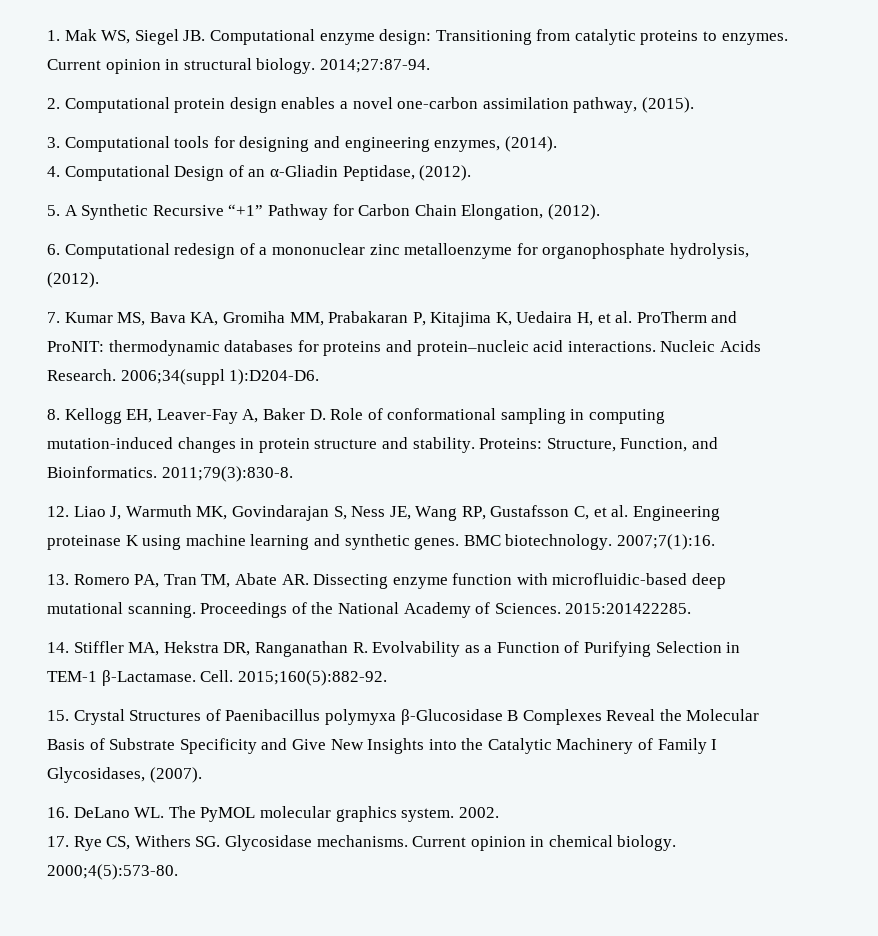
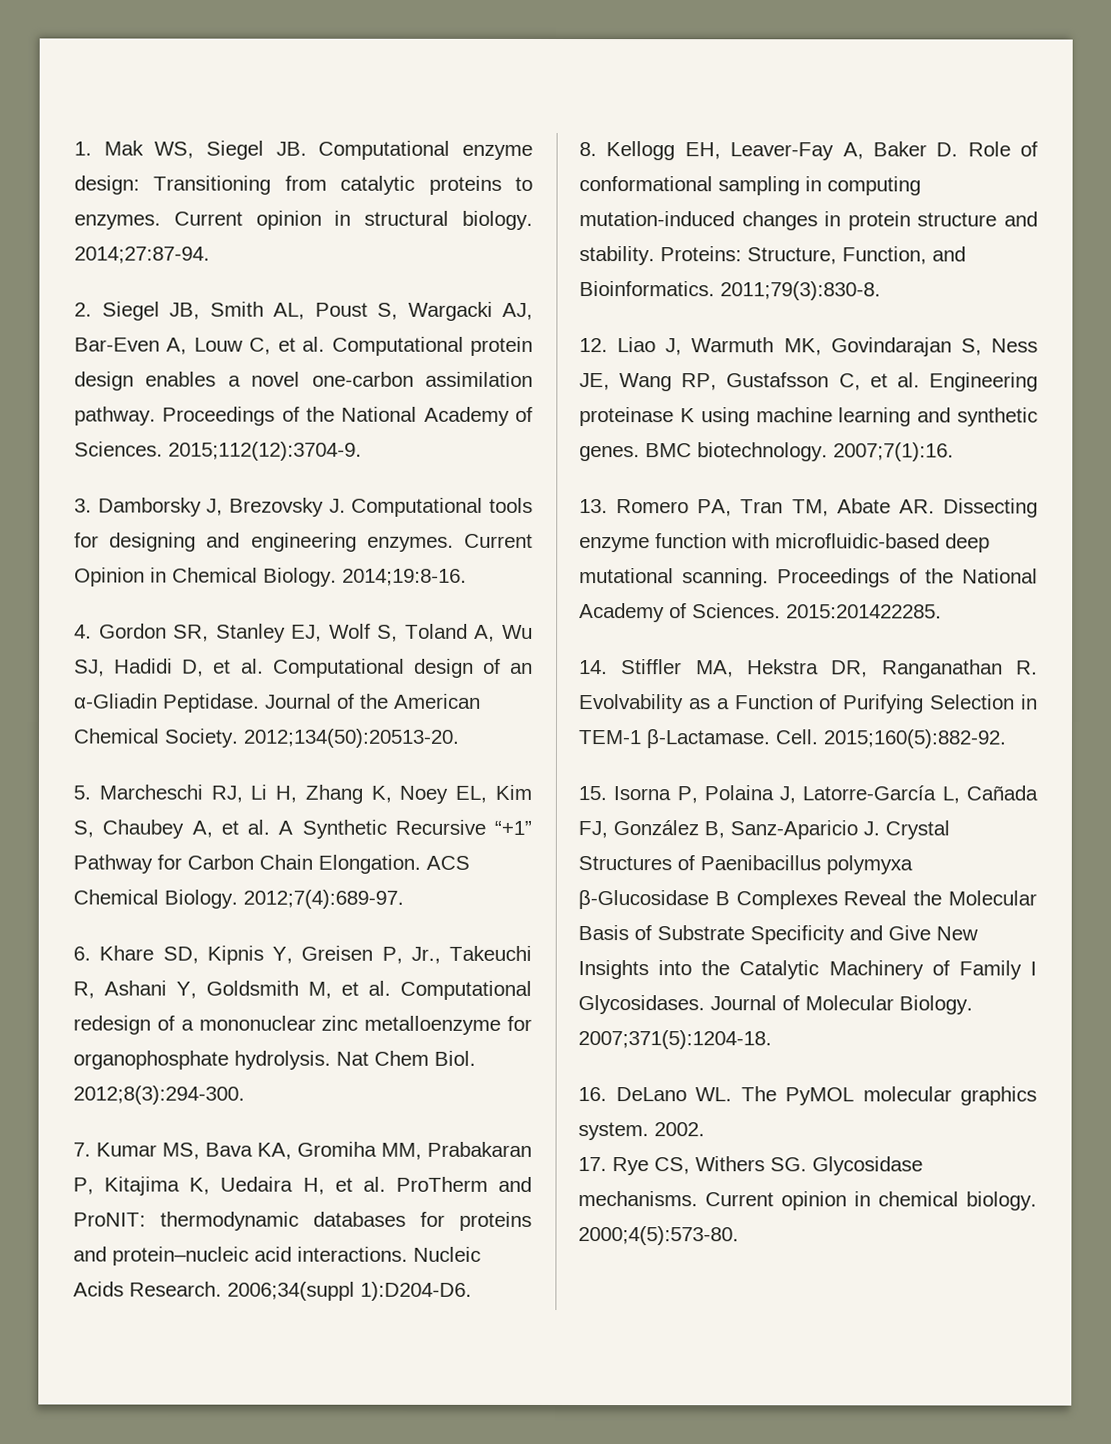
(60, 103) none -> [101,301,533,321] [74,336,326,355] Siegel JB, Smith AL, Poust S, Wargacki AJ, Bar-Even A, Louw C, et al.
[573,97,694,113] [47,137,60,148] pathway, (2015). // 3. -> [74,406,533,426] [74,441,362,461] [74,497,346,517] pathway. Proceedings of the National Academy of Sciences. 2015;112(12):3704-9. // 3. Damborsky J, Brezovsky J.
[434,136,557,152] [47,165,472,181] [47,205,60,216] enzymes, (2014). // 4. Computational Design of an α-Gliadin Peptidase, (2012). // 5. -> [366,533,533,552] [74,567,467,587] [74,623,533,643] [74,658,533,678] [74,693,481,713] [73,728,459,748] [73,784,532,804] [73,819,270,839] enzymes. Current Opinion in Chemical Biology. 2014;19:8-16. // 4. Gordon SR, Stanley EJ, Wolf S, Toland A, Wu SJ, Hadidi D, et al. Computational design of an α-Gliadin Peptidase. Journal of the American Chemical Society. 2012;134(50):20513-20. // 5. Marcheschi RJ, Li H, Zhang K, Noey EL, Kim S, Chaubey A, et al.
[461,204,600,220] [47,244,60,255] Elongation, (2012). // 6. -> [318,854,470,874] [73,889,404,909] [73,945,532,965] [73,980,391,999] Elongation. ACS Chemical Biology. 2012;7(4):689-97. // 6. Khare SD, Kipnis Y, Greisen P, Jr., Takeuchi R, Ashani Y, Goldsmith M, et al.
[669,243,749,259] [47,272,99,288] hydrolysis, (2012). -> [234,1050,476,1070] [73,1085,245,1105] hydrolysis. Nat Chem Biol. 2012;8(3):294-300.
(69, 715) none -> [613,785,1038,804] [578,820,880,840] Isorna P, Polaina J, Latorre-García L, Cañada FJ, González B, Sanz-Aparicio J.
[47,767,202,783] Glycosidases, (2007). -> [578,995,973,1015] [578,1030,772,1050] Glycosidases. Journal of Molecular Biology. 2007;371(5):1204-18.

